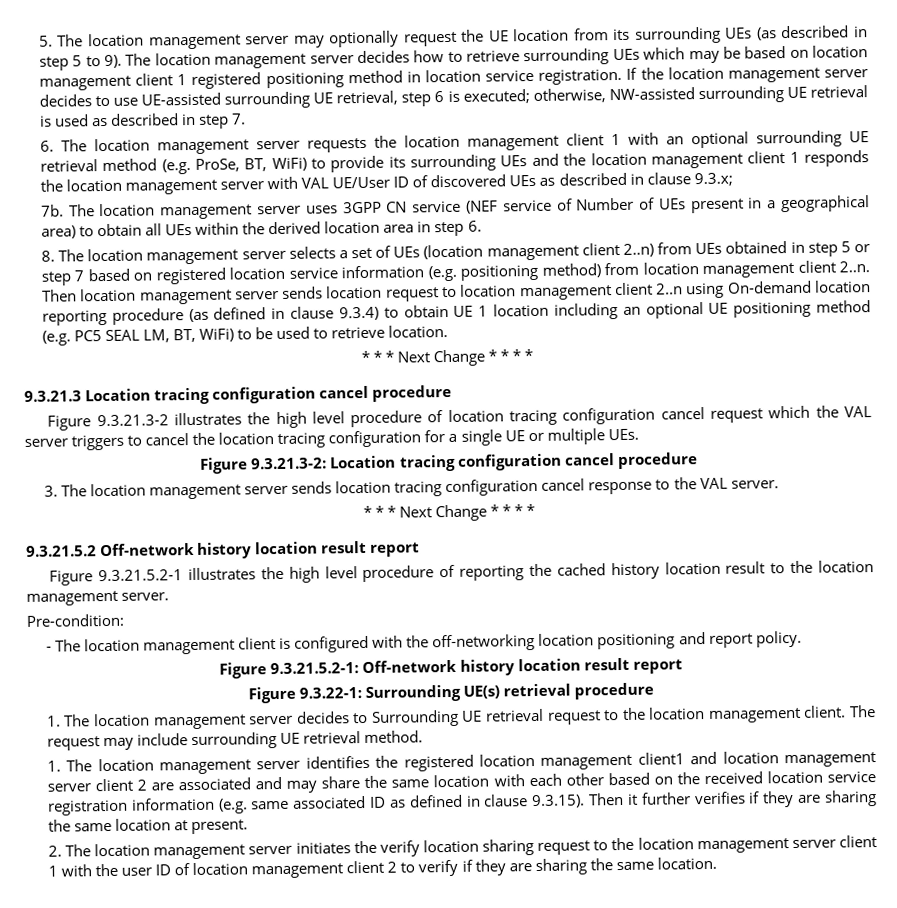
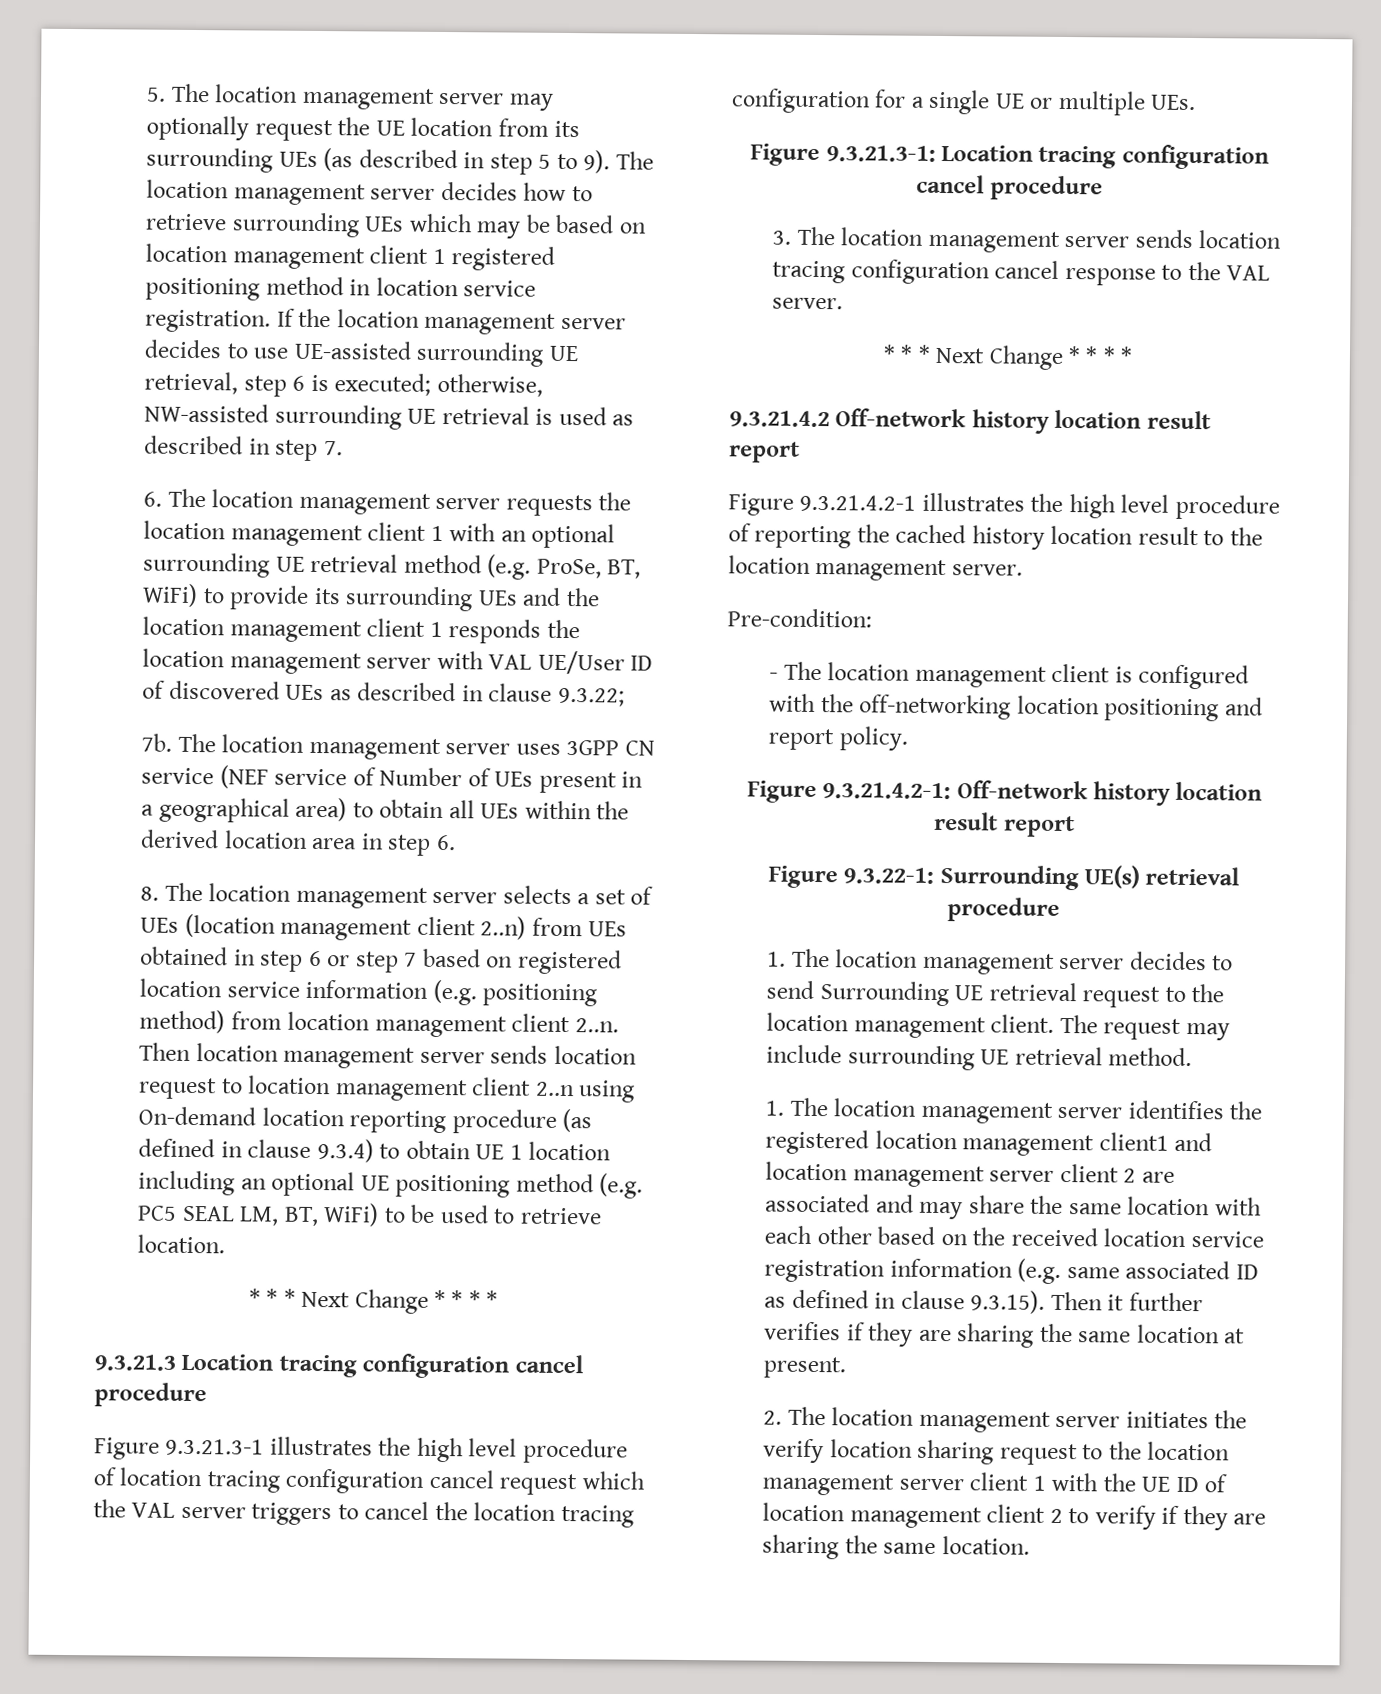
[693,172,733,187] 9.3.x; -> [557,687,625,707] 9.3.22;
[840,241,851,253] 5 -> [308,950,322,967] 6
[96,414,169,427] 9.3.21.3-2 -> [165,1438,265,1456] 9.3.21.3-1
[251,457,328,470] 9.3.21.3-2: -> [825,145,936,162] 9.3.21.3-1:
[26,540,421,559] [49,569,184,586] 9.3.21.5.2 Off-network history location result report // Figure 9.3.21.5.2-1 -> [729,408,1211,434] [729,441,800,463] [728,493,917,516] 9.3.21.4.2 Off-network history location result report // Figure 9.3.21.4.2-1
[270,662,360,675] 9.3.21.5.2-1: -> [822,782,952,800] 9.3.21.4.2-1:
(369, 718) none -> [766,980,815,1000] send
[121,867,153,876] user -> [1141,1476,1171,1492] UE

